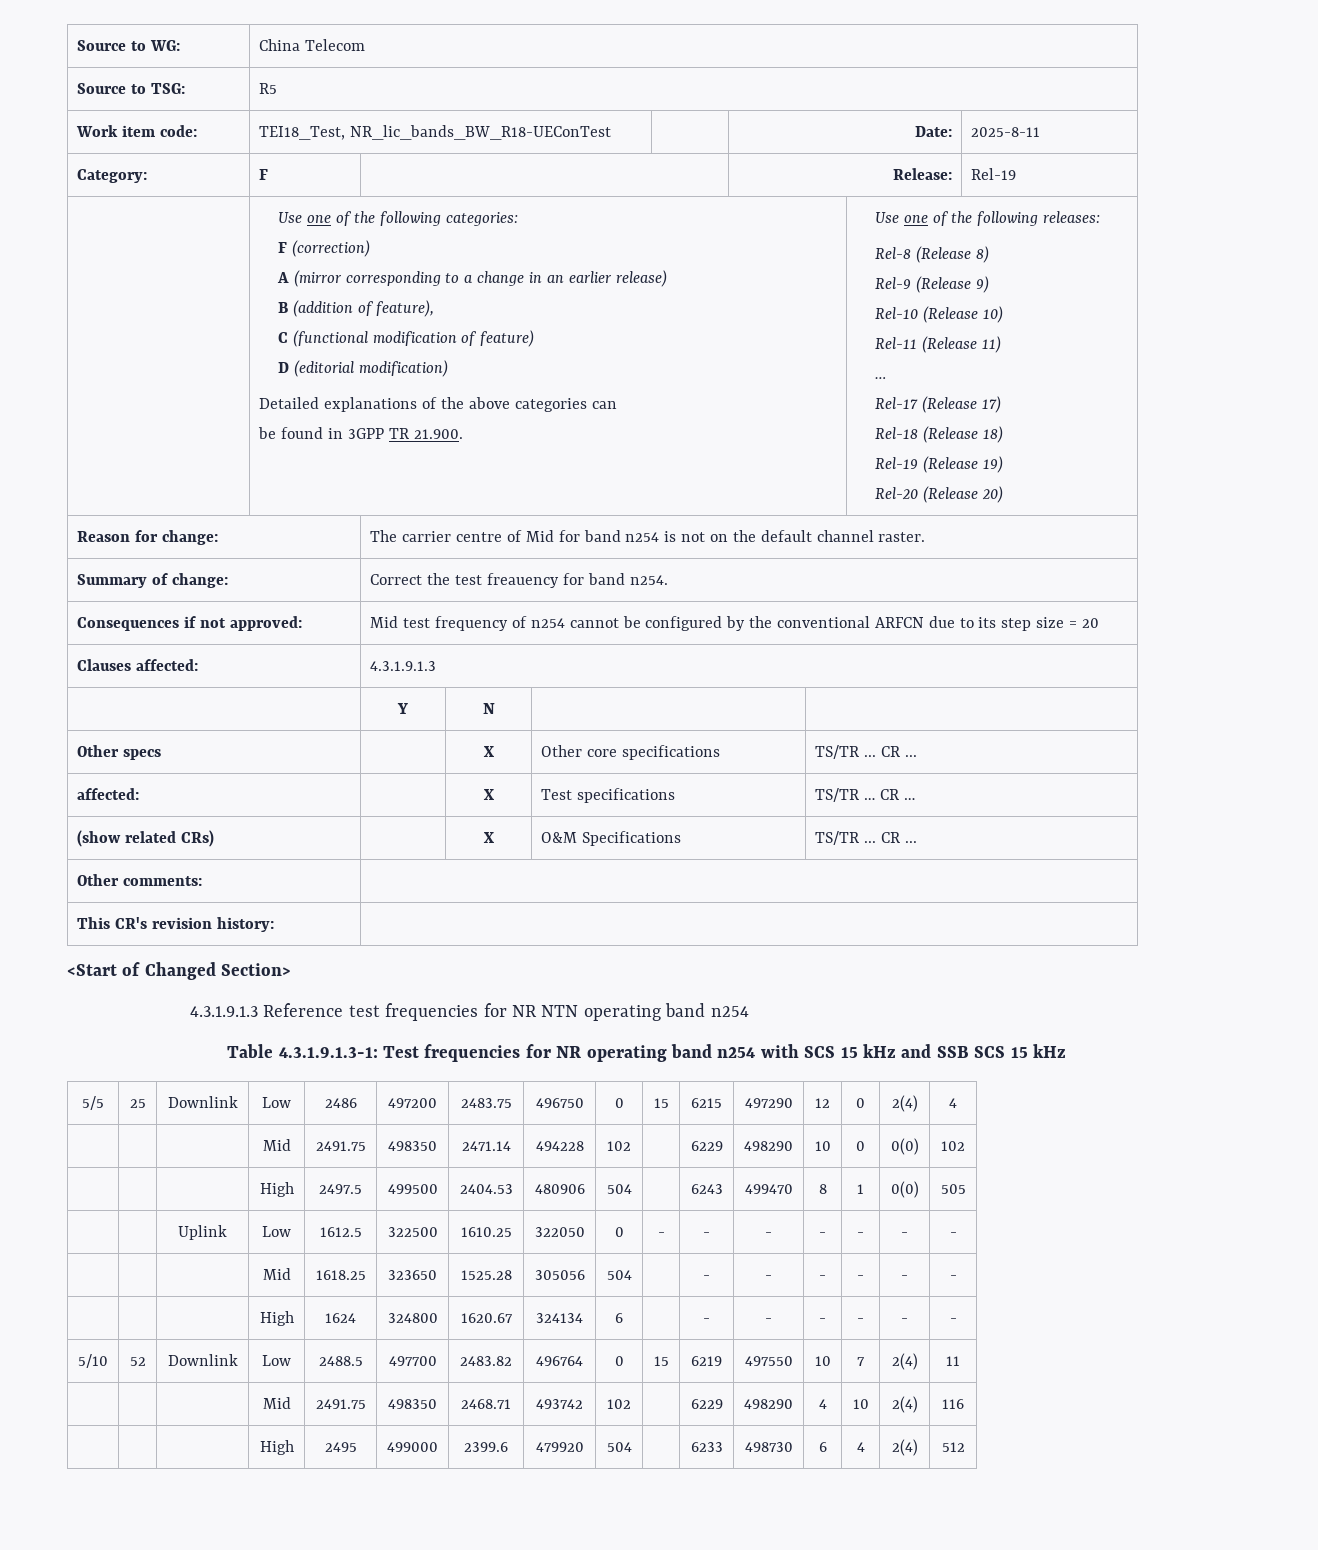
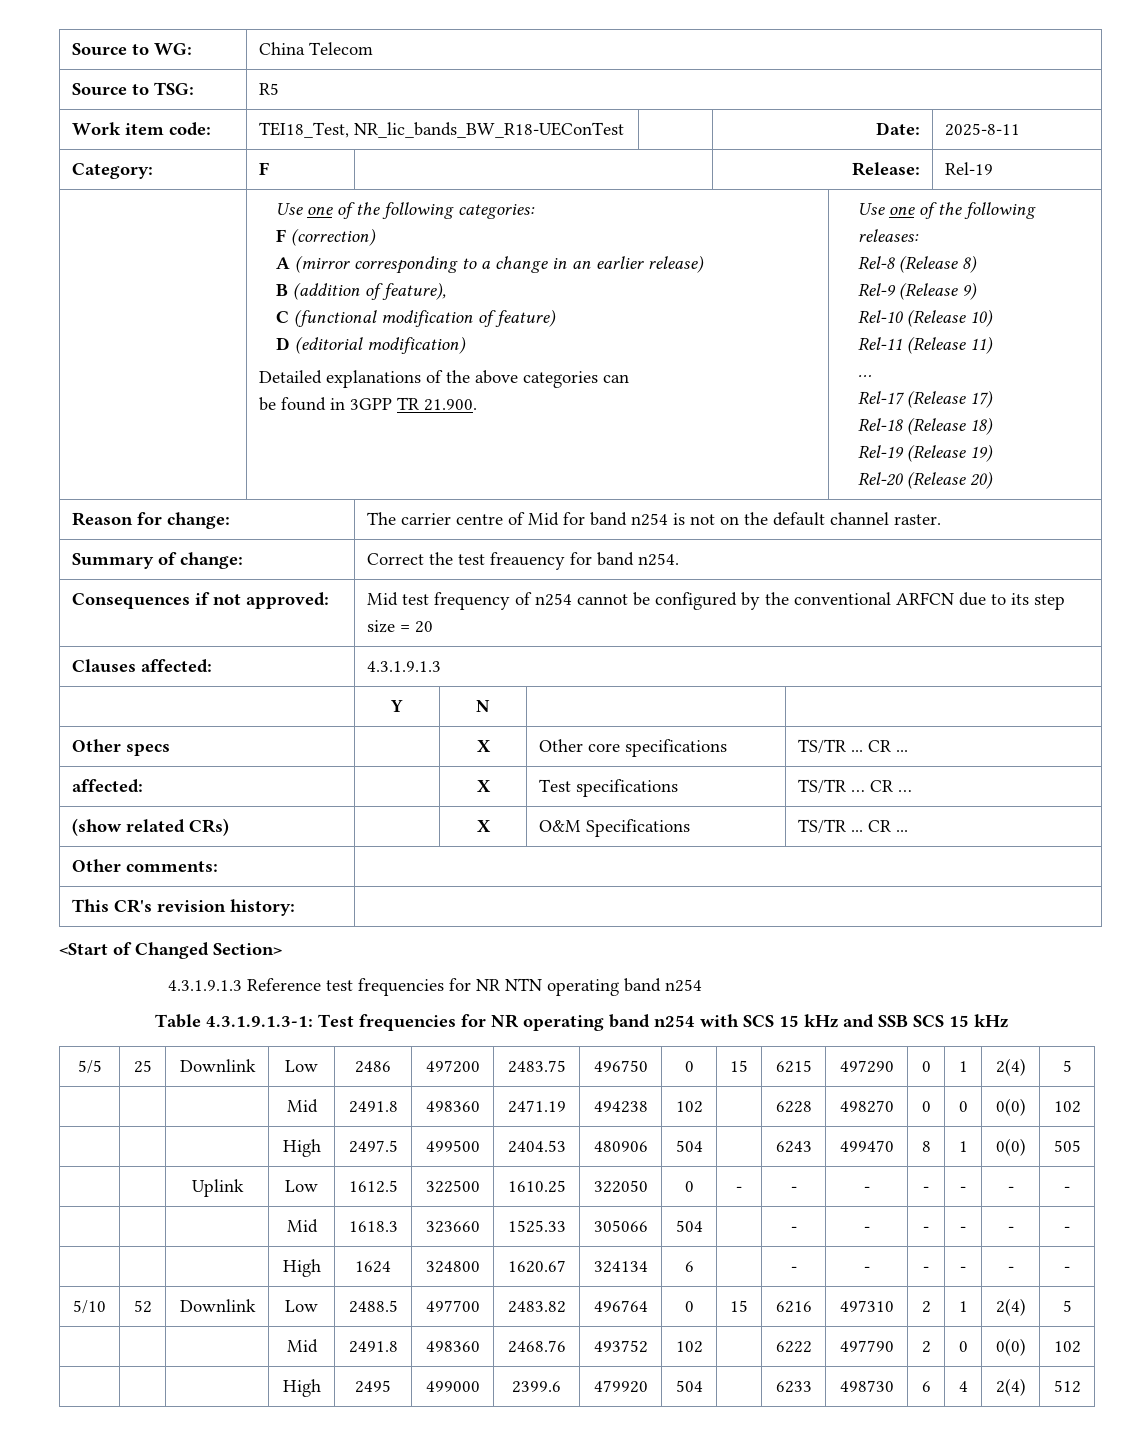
[815,1098,830,1108] [856,1098,865,1108] [891,1095,918,1112] [949,1098,957,1108] [262,1139,291,1151] [315,1141,366,1151] [388,1141,437,1151] [461,1141,511,1151] [535,1141,584,1151] [607,1141,631,1151] [690,1141,723,1151] [744,1141,793,1151] [814,1141,831,1151] 12 | 0 | 2(4) | 4 // | | | Mid | 2491.75 | 498350 | 2471.14 | 494228 | 102 | | 6229 | 498290 | 10 -> [921,1061,931,1072] [958,1061,968,1072] [995,1058,1026,1076] [1062,1060,1072,1072] [286,1099,318,1113] [348,1101,398,1113] [425,1101,480,1112] [507,1100,566,1113] [593,1101,648,1113] [675,1101,703,1113] [775,1101,812,1113] [839,1100,894,1113] [921,1101,931,1112] 0 | 1 | 2(4) | 5 // | | | Mid | 2491.8 | 498360 | 2471.19 | 494238 | 102 | | 6228 | 498270 | 0
[315,1270,366,1280] [388,1270,437,1280] [460,1270,512,1280] [534,1270,585,1280] 1618.25 | 323650 | 1525.28 | 305056 -> [348,1221,398,1232] [425,1221,480,1233] [507,1220,566,1233] [593,1220,648,1232] 1618.3 | 323660 | 1525.33 | 305066
[691,1356,722,1366] [744,1356,793,1366] [814,1356,831,1366] [857,1357,865,1366] [891,1353,918,1370] [946,1356,960,1366] [262,1397,291,1409] [315,1399,366,1409] [388,1399,437,1409] [461,1399,511,1409] [536,1399,583,1409] [607,1399,631,1409] [690,1399,723,1409] [744,1399,793,1409] [818,1399,827,1409] [852,1399,869,1409] [891,1396,918,1413] [942,1399,964,1409] 6219 | 497550 | 10 | 7 | 2(4) | 11 // | | | Mid | 2491.75 | 498350 | 2468.71 | 493742 | 102 | | 6229 | 498290 | 4 | 10 | 2(4) | 116 -> [775,1301,812,1313] [839,1300,894,1312] [921,1301,931,1313] [958,1301,968,1312] [995,1298,1026,1316] [1062,1300,1072,1312] [286,1339,318,1353] [348,1341,398,1353] [425,1341,480,1352] [507,1340,566,1353] [593,1340,648,1353] [675,1341,703,1353] [775,1341,812,1353] [839,1340,894,1352] [921,1341,931,1353] [958,1341,968,1352] [995,1338,1026,1356] [1053,1341,1081,1353] 6216 | 497310 | 2 | 1 | 2(4) | 5 // | | | Mid | 2491.8 | 498360 | 2468.76 | 493752 | 102 | | 6222 | 497790 | 2 | 0 | 0(0) | 102

